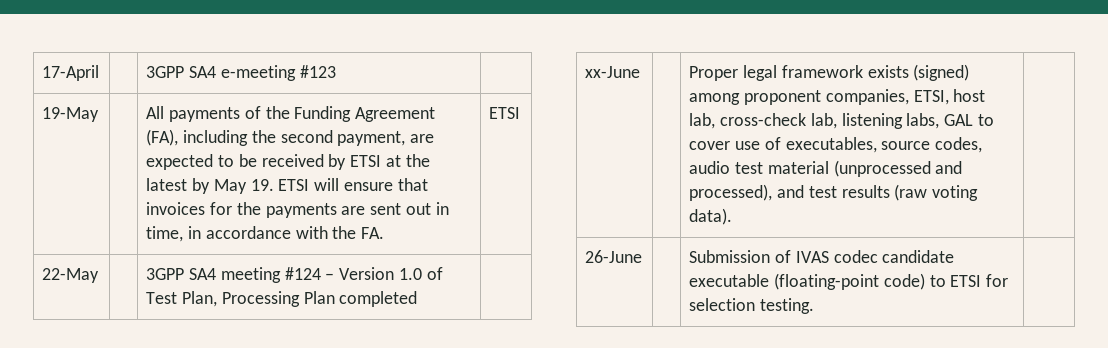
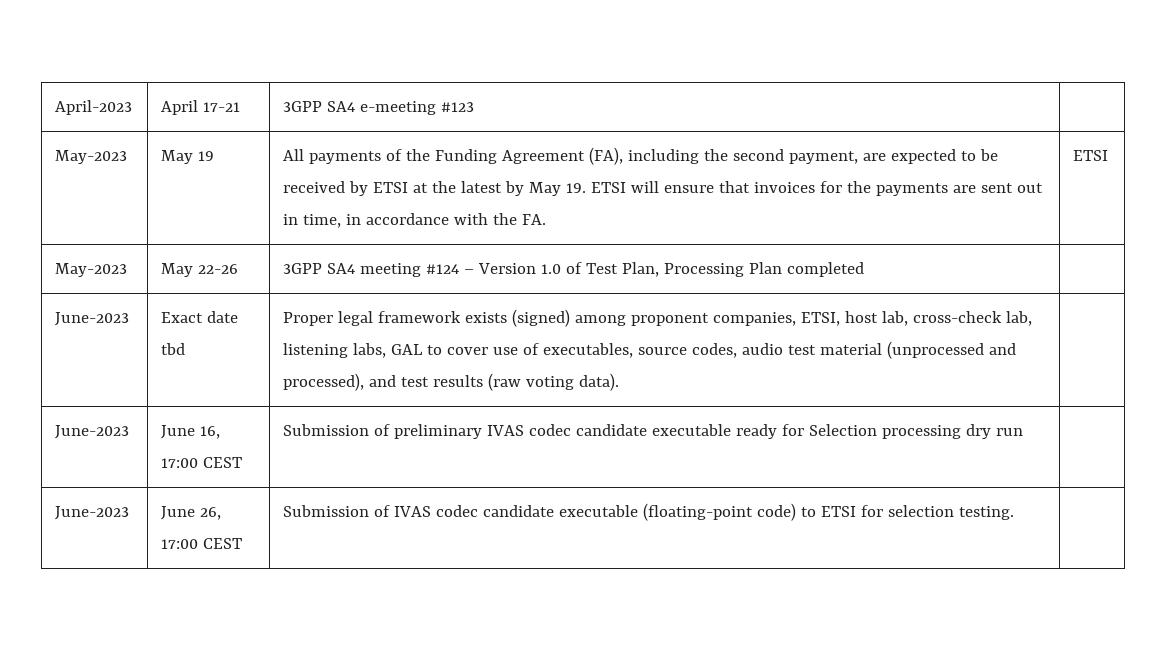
[42,65,100,81] 17-April | -> [55,100,133,115] [161,100,241,115] April-2023 | April 17-21
[42,107,100,122] 19-May | -> [55,150,128,164] [161,150,215,164] May-2023 | May 19
[42,268,100,283] 22-May | -> [55,263,128,277] [161,263,239,277] May-2023 | May 22-26
[585,66,641,78] xx-June | -> [55,312,130,326] [161,311,239,323] [161,343,186,355] June-2023 | Exact date tbd
[585,250,643,263] 26-June | -> [55,425,130,439] [161,425,221,439] [161,457,243,468] [283,424,1024,439] [55,506,130,520] [161,506,222,520] [161,538,243,549] June-2023 | June 16, 17:00 CEST | Submission of preliminary IVAS codec candidate executable ready for Selection processing dry run | // June-2023 | June 26, 17:00 CEST

